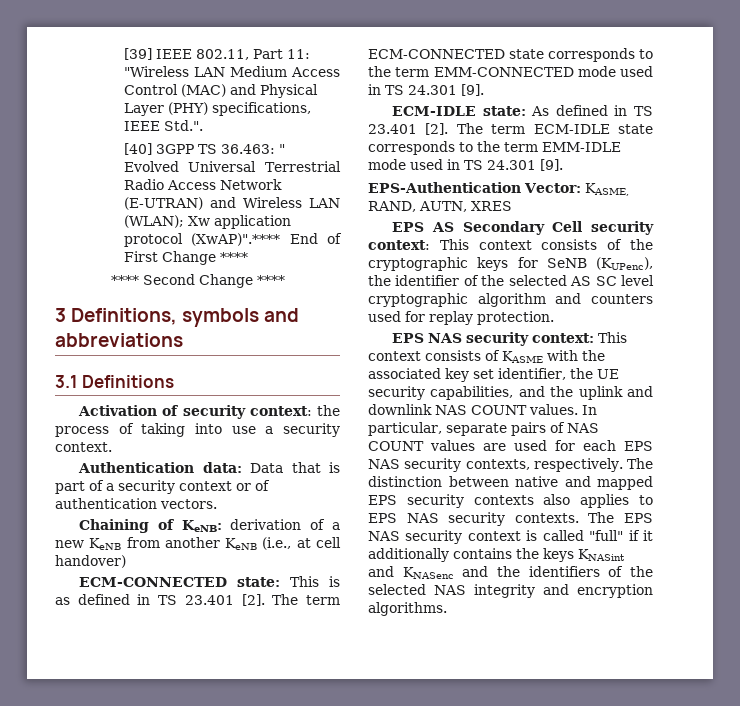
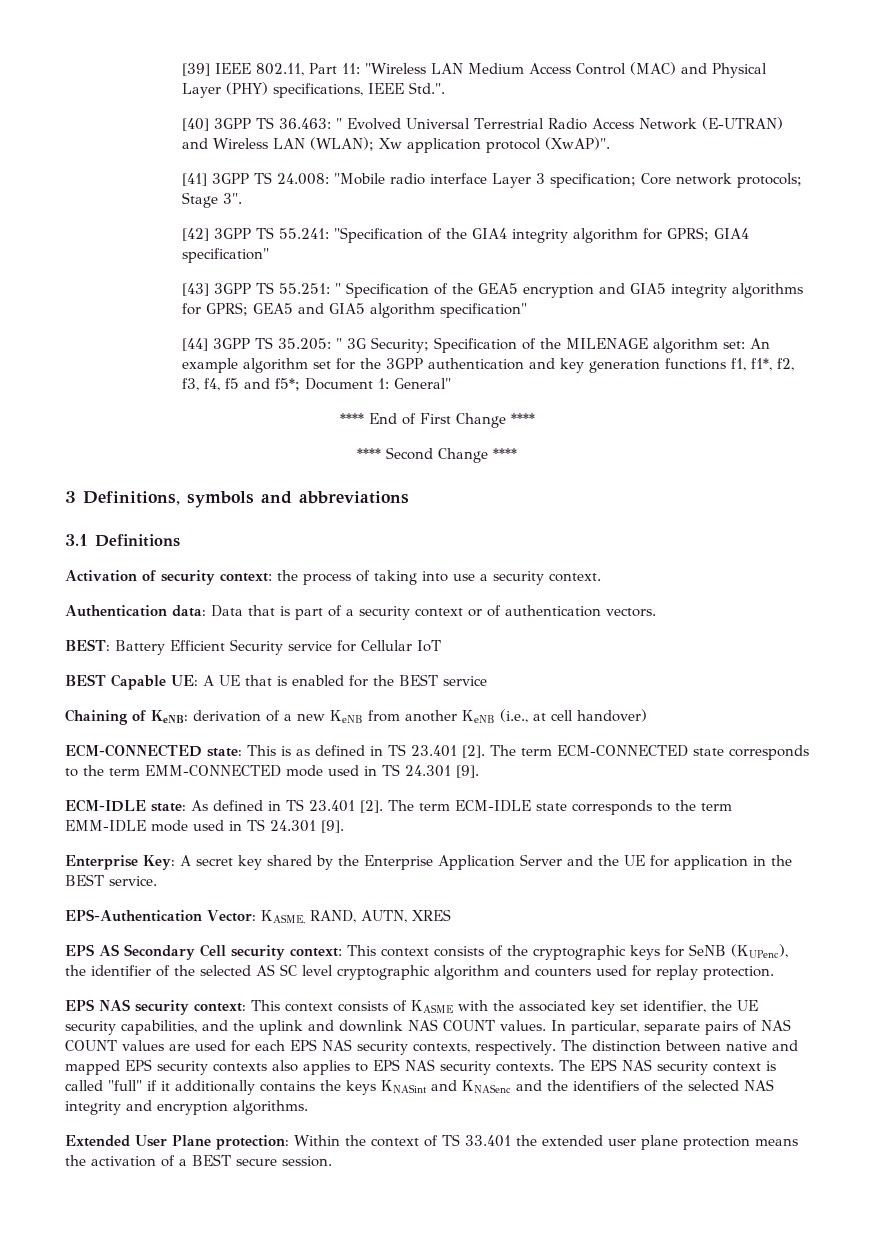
[191,233,281,246] (XwAP)".**** -> [545,137,611,150] [182,172,803,188] [182,192,243,208] [182,227,750,243] [182,248,270,263] [182,282,804,298] [182,302,528,318] [182,337,771,353] [182,358,795,373] [182,378,452,391] [339,413,364,424] (XwAP)". // [41] 3GPP TS 24.008: "Mobile radio interface Layer 3 specification; Core network protocols; Stage 3". // [42] 3GPP TS 55.241: "Specification of the GIA4 integrity algorithm for GPRS; GIA4 specification" // [43] 3GPP TS 55.251: " Specification of the GEA5 encryption and GIA5 integrity algorithms for GPRS; GEA5 and GIA5 algorithm specification" // [44] 3GPP TS 35.205: " 3G Security; Specification of the MILENAGE algorithm set: An example algorithm set for the 3GPP authentication and key generation functions f1, f1*, f2, f3, f4, f5 and f5*; Document 1: General" // ****
(217, 504) none -> [65,639,441,655] [65,674,487,690] // BEST: Battery Efficient Security service for Cellular IoT // BEST Capable UE: A UE that is enabled for the BEST service
(563, 165) none -> [65,854,792,870] [65,874,157,886] // Enterprise Key: A secret key shared by the Enterprise Application Server and the UE for application in the BEST service.
(447, 609) none -> [65,1134,798,1150] [65,1154,332,1167] // Extended User Plane protection: Within the context of TS 33.401 the extended user plane protection means the activation of a BEST secure session.

